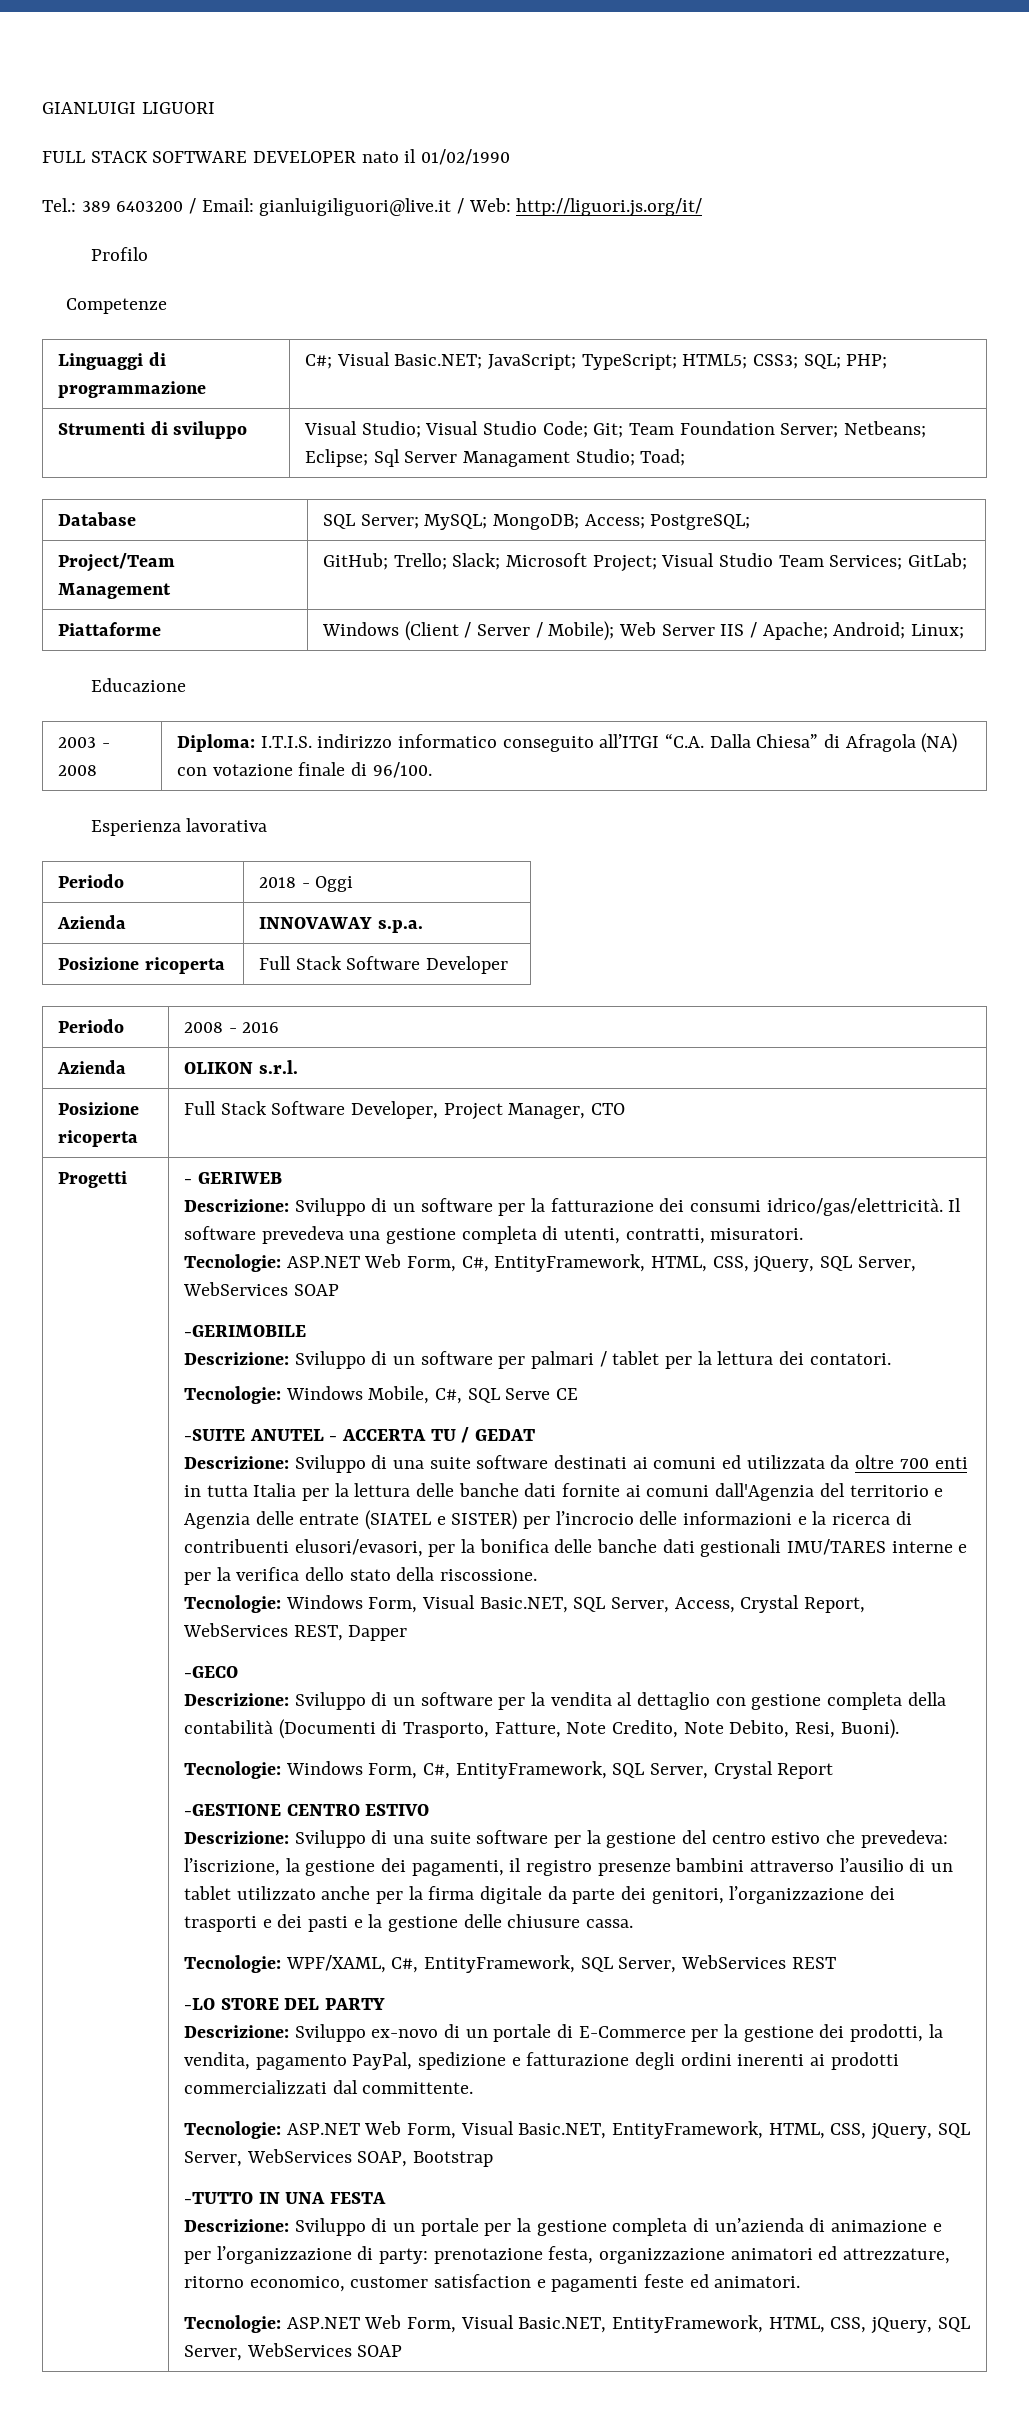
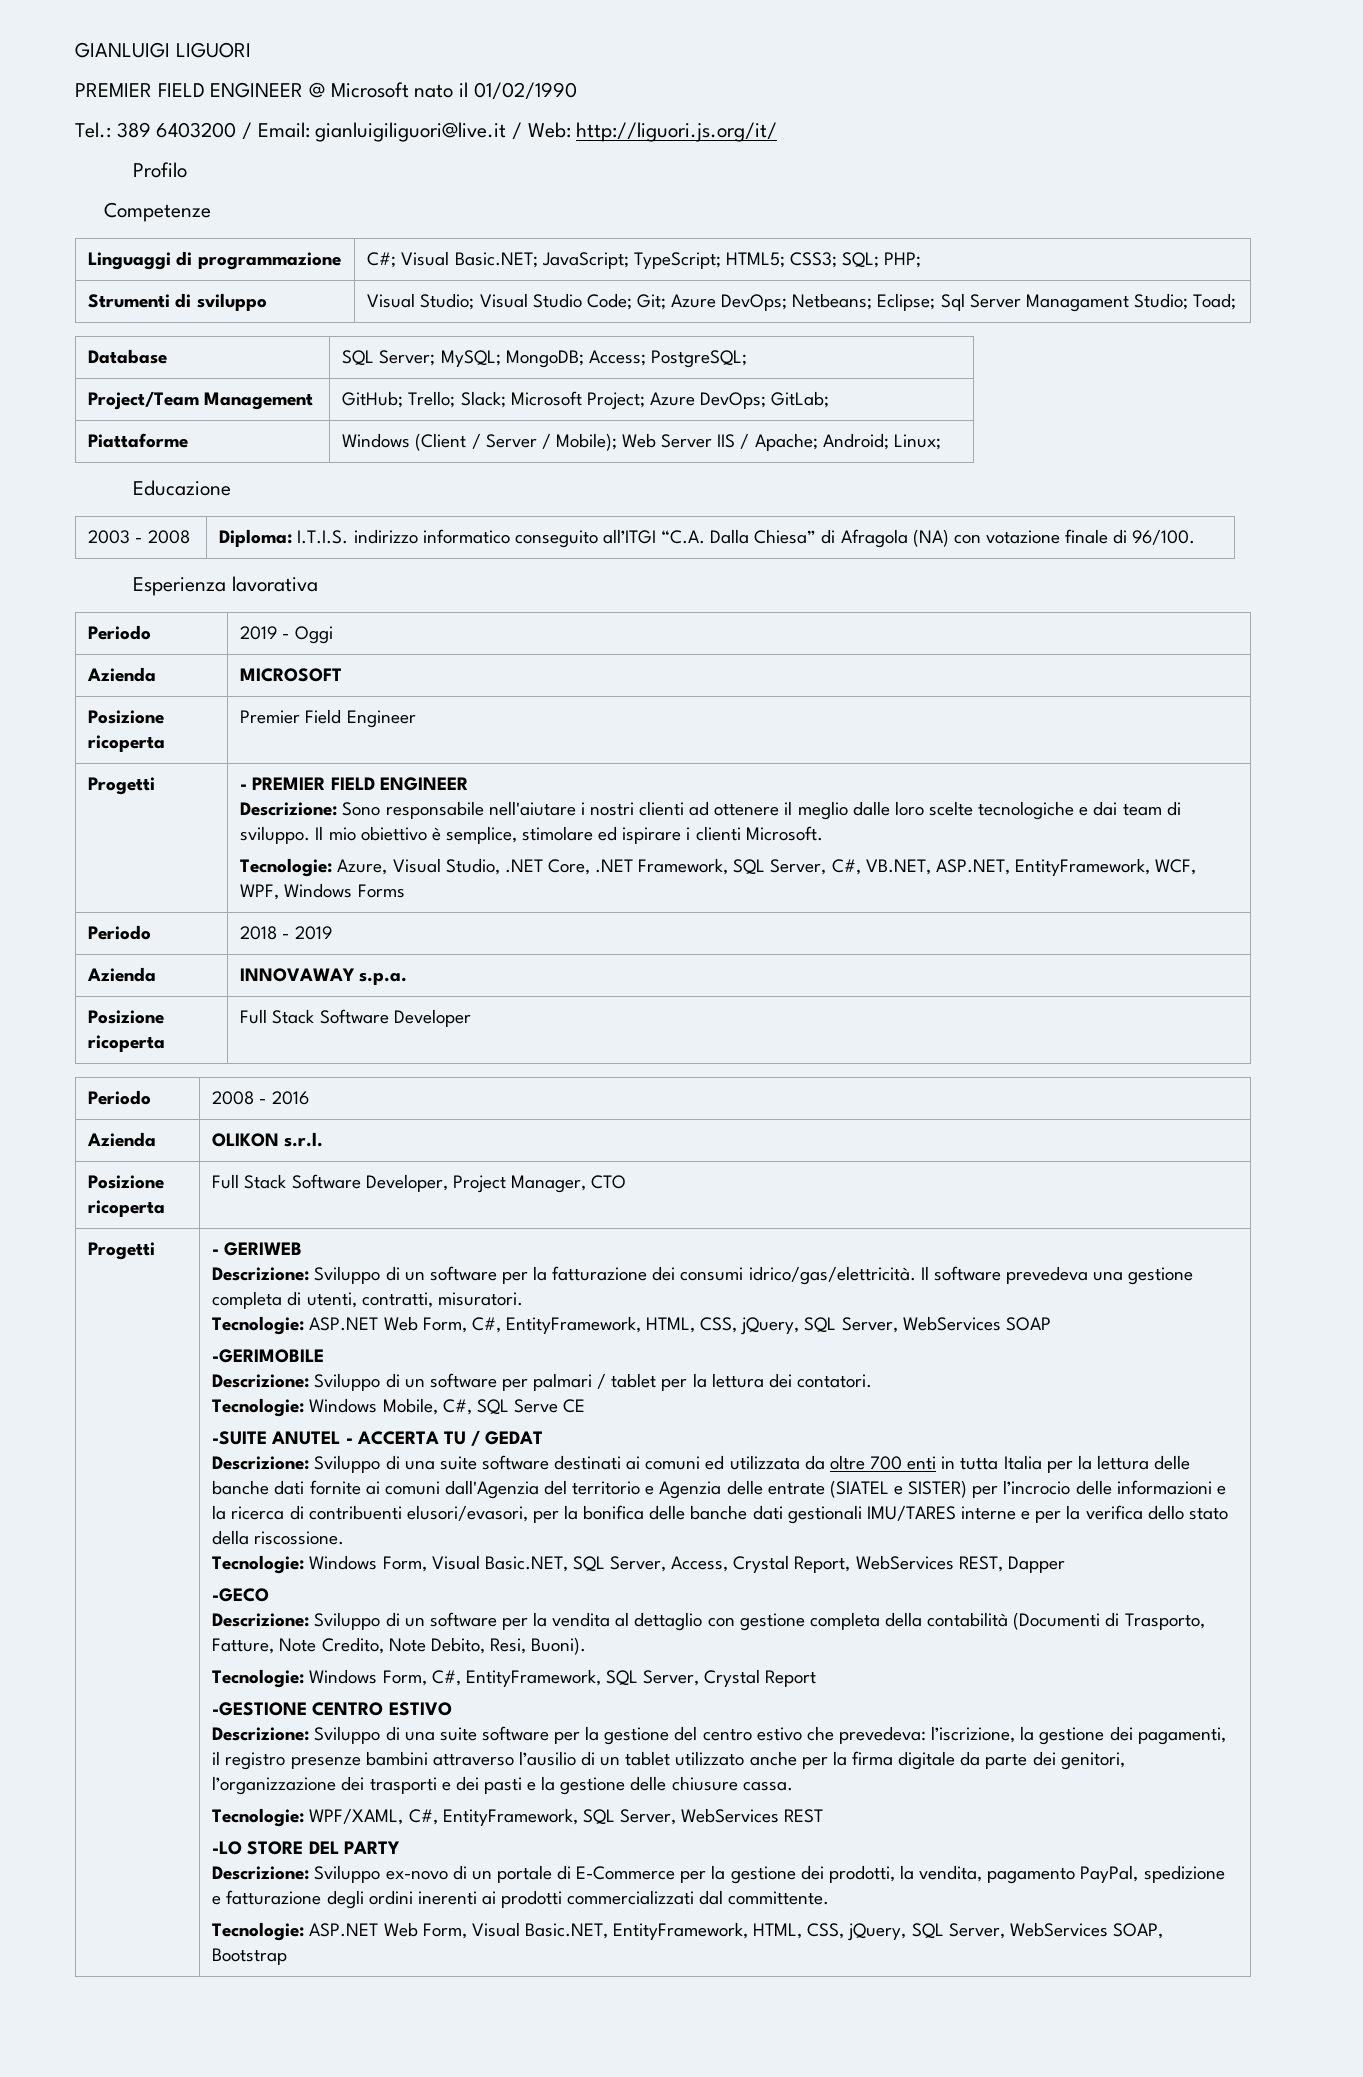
[42,151,357,163] FULL STACK SOFTWARE DEVELOPER -> [75,82,409,98] PREMIER FIELD ENGINEER @ Microsoft
[629,421,839,438] Team Foundation Server; -> [671,294,788,311] Azure DevOps;
[661,553,903,570] Visual Studio Team Services; -> [649,392,767,409] Azure DevOps;
(268, 825) none -> [88,625,152,640] [240,626,333,644] [87,667,157,682] [240,668,343,682] [88,710,165,724] [88,735,166,752] [240,709,416,728] [88,777,156,795] [240,777,468,791] [240,801,1181,820] [240,826,823,844] [240,858,1197,877] [240,883,405,900] // Periodo | 2019 - Oggi // Azienda | MICROSOFT // Posizione ricoperta | Premier Field Engineer // Progetti | - PREMIER FIELD ENGINEER // Descrizione: Sono responsabile nell'aiutare i nostri clienti ad ottenere il meglio dalle loro scelte tecnologiche e dai team di sviluppo. Il mio obiettivo è semplice, stimolare ed ispirare i clienti Microsoft. // Tecnologie: Azure, Visual Studio, .NET Core, .NET Framework, SQL Server, C#, VB.NET, ASP.NET, EntityFramework, WCF, WPF, Windows Forms
[315,876,354,892] Oggi -> [294,926,332,940] 2019
[184,2192,387,2204] [184,2218,942,2236] [184,2246,951,2264] [184,2274,801,2292] [184,2315,970,2334] [184,2343,403,2361] // -TUTTO IN UNA FESTA // Descrizione: Sviluppo di un portale per la gestione completa di un’azienda di animazione e per l’organizzazione di party: prenotazione festa, organizzazione animatori ed attrezzature, ritorno economico, customer satisfaction e pagamenti feste ed animatori. // Tecnologie: ASP.NET Web Form, Visual Basic.NET, EntityFramework, HTML, CSS, jQuery, SQL Server, WebServices SOAP -> (288, 1956) none

